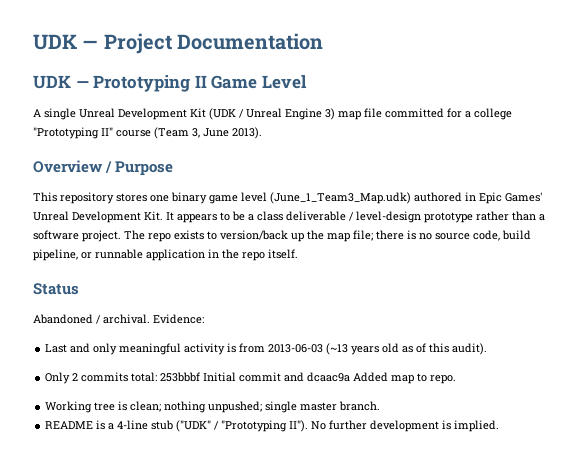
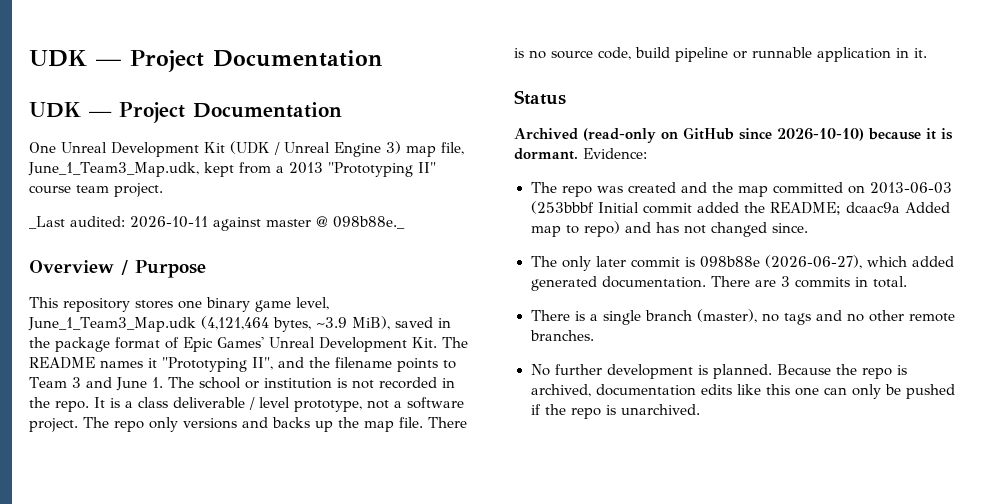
[93,75,307,92] [33,108,76,120] Prototyping II Game Level // A single -> [119,102,342,123] [29,142,56,153] Project Documentation // One
[364,108,512,120] [33,127,262,139] file committed for a college "Prototyping II" course (Team 3, June 2013). -> [441,142,464,155] [28,162,436,177] [29,183,163,197] [29,216,405,231] file, June_1_Team3_Map.udk, kept from a 2013 "Prototyping II" course team project. // _Last audited: 2026-10-11 against master @ 098b88e._
[241,192,476,204] level (June_1_Team3_Map.udk) authored in -> [296,297,329,310] [28,316,451,332] [29,337,179,352] level, June_1_Team3_Map.udk (4,121,464 bytes, ~3.9 MiB), saved in the package format of
[166,211,536,223] It appears to be a class deliverable / level-design prototype rather than -> [442,337,468,348] [29,357,456,372] [29,377,455,391] [29,397,389,412] The README names it "Prototyping II", and the filename points to Team 3 and June 1. The school or institution is not recorded in the repo. It is a class deliverable / level prototype, not
[174,230,288,240] exists to version/back -> [149,417,310,432] only versions and backs
[353,230,404,241] file; there -> [399,417,467,428] file. There
[33,249,78,261] pipeline, -> [675,47,728,62] pipeline
[222,249,298,261] [33,283,79,295] [33,314,204,324] [45,343,488,355] [45,372,457,384] [45,401,381,413] [45,420,500,432] the repo itself. // Status // Abandoned / archival. Evidence: // Last and only meaningful activity is from 2013-06-03 (~13 years old as of this audit). // Only 2 commits total: 253bbbf Initial commit and dcaac9a Added map to repo. // Working tree is clean; nothing unpushed; single master branch. // README is a 4-line stub ("UDK" / "Prototyping II"). No further development is implied. -> [914,48,927,58] [514,90,566,105] [514,127,953,143] [514,148,647,160] [530,182,952,197] [530,201,950,215] [530,221,808,237] [530,255,954,271] [530,276,907,291] [530,309,955,325] [529,330,594,341] [530,364,907,379] [530,384,955,399] [530,404,700,419] it. // Status // Archived (read-only on GitHub since 2026-10-10) because it is dormant. Evidence: // The repo was created and the map committed on 2013-06-03 (253bbbf Initial commit added the README; dcaac9a Added map to repo) and has not changed since. // The only later commit is 098b88e (2026-06-27), which added generated documentation. There are 3 commits in total. // There is a single branch (master), no tags and no other remote branches. // No further development is planned. Because the repo is archived, documentation edits like this one can only be pushed if the repo is unarchived.

